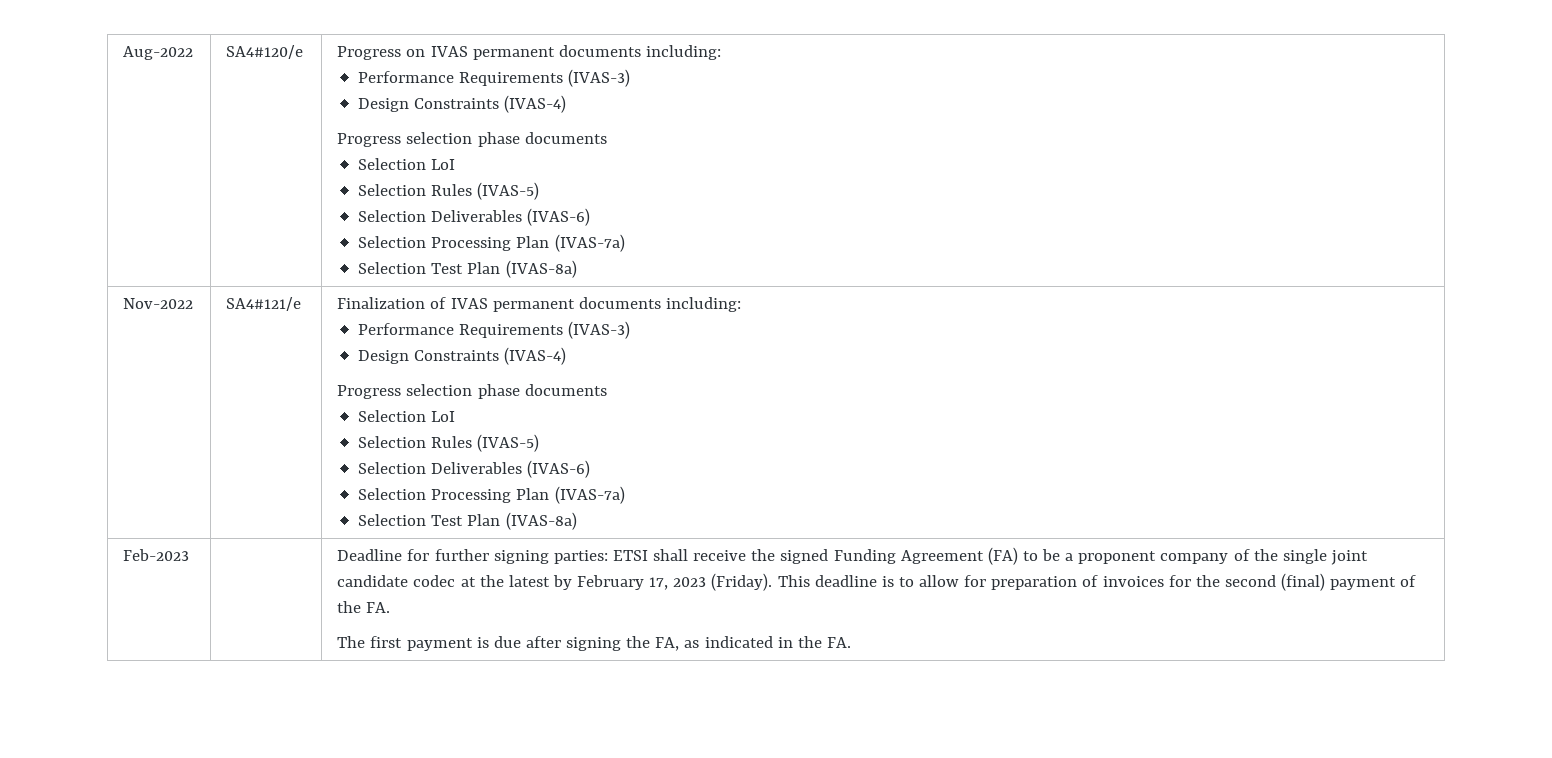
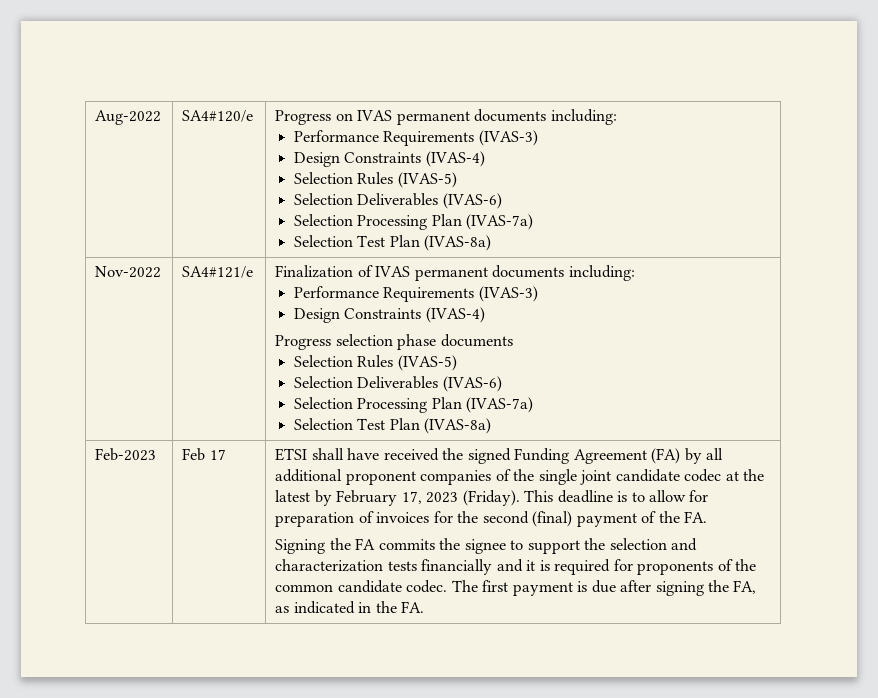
[337,132,607,147] [358,158,456,170] // Progress selection phase documents // Selection LoI -> (485, 159) none
[358,410,456,422] // Selection LoI -> (513, 340) none
[337,549,747,564] | Deadline for further signing parties: ETSI shall receive -> [182,448,226,461] [275,448,439,461] Feb 17 | ETSI shall have received
[1022,549,1229,564] to be a proponent company -> [684,448,724,464] [275,469,492,485] by all additional proponent companies
(391, 607) none -> [275,538,698,554] [275,559,757,575] [275,580,448,593] Signing the FA commits the signee to support the selection and characterization tests financially and it is required for proponents of the common candidate codec.

